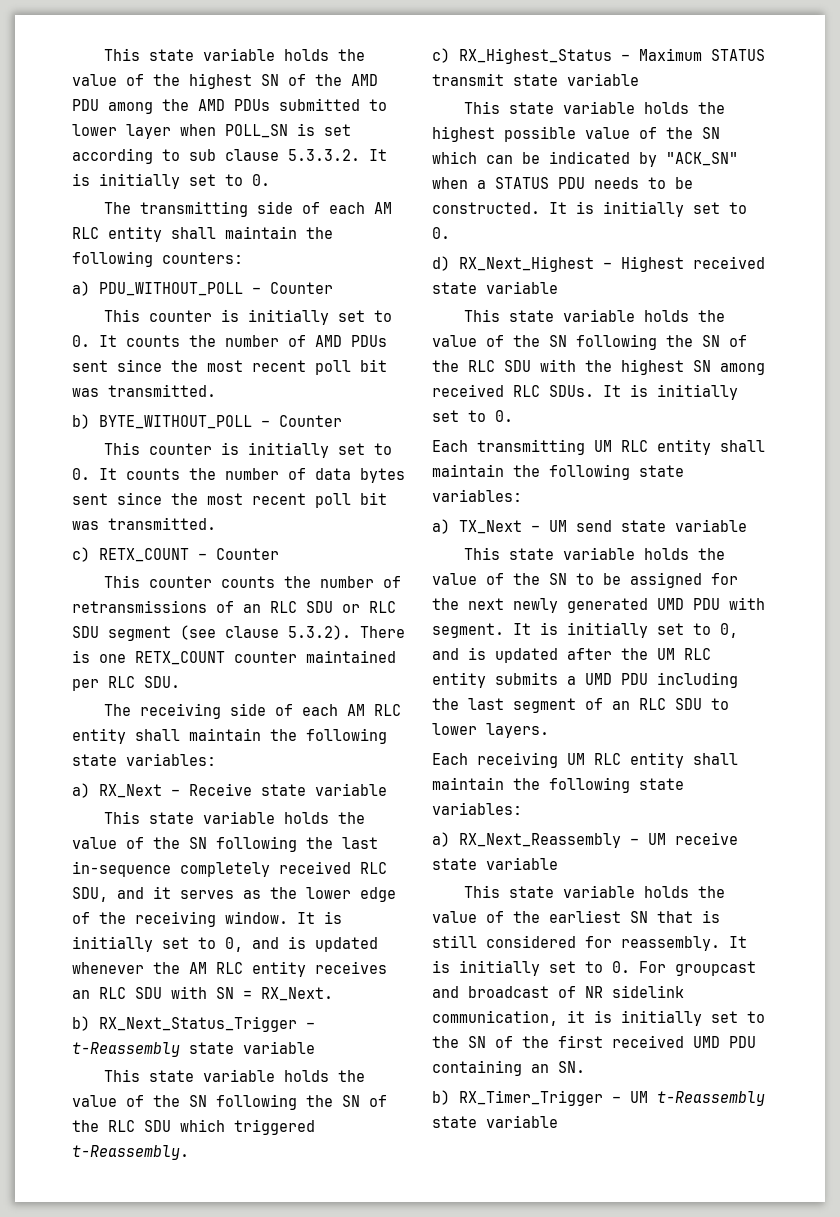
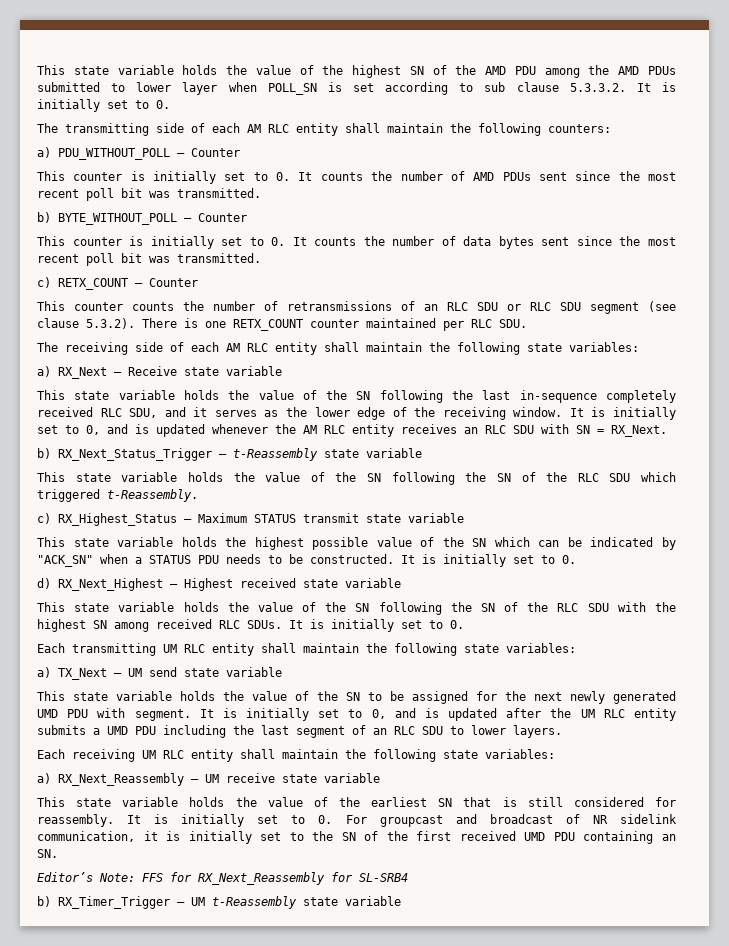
(585, 1067) none -> [37,872,408,885] // Editor’s Note: FFS for RX_Next_Reassembly for SL-SRB4

